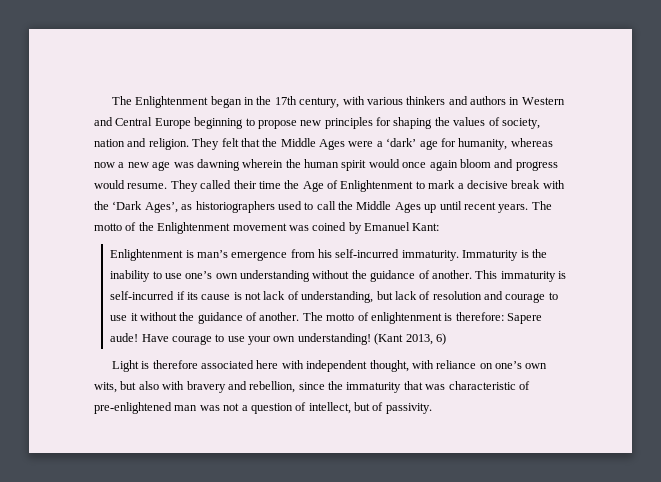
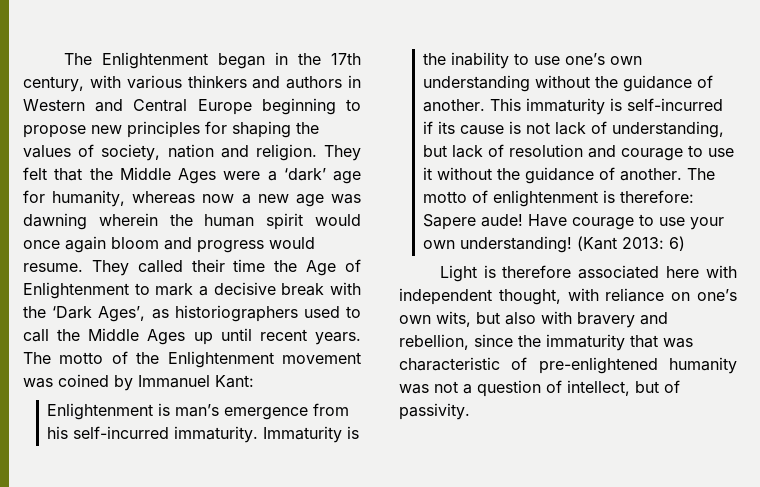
[364,222,410,231] Emanuel -> [138,375,210,388] Immanuel
[405,334,433,345] 2013, -> [622,237,665,249] 2013:
[174,405,198,411] man -> [669,357,737,374] humanity

